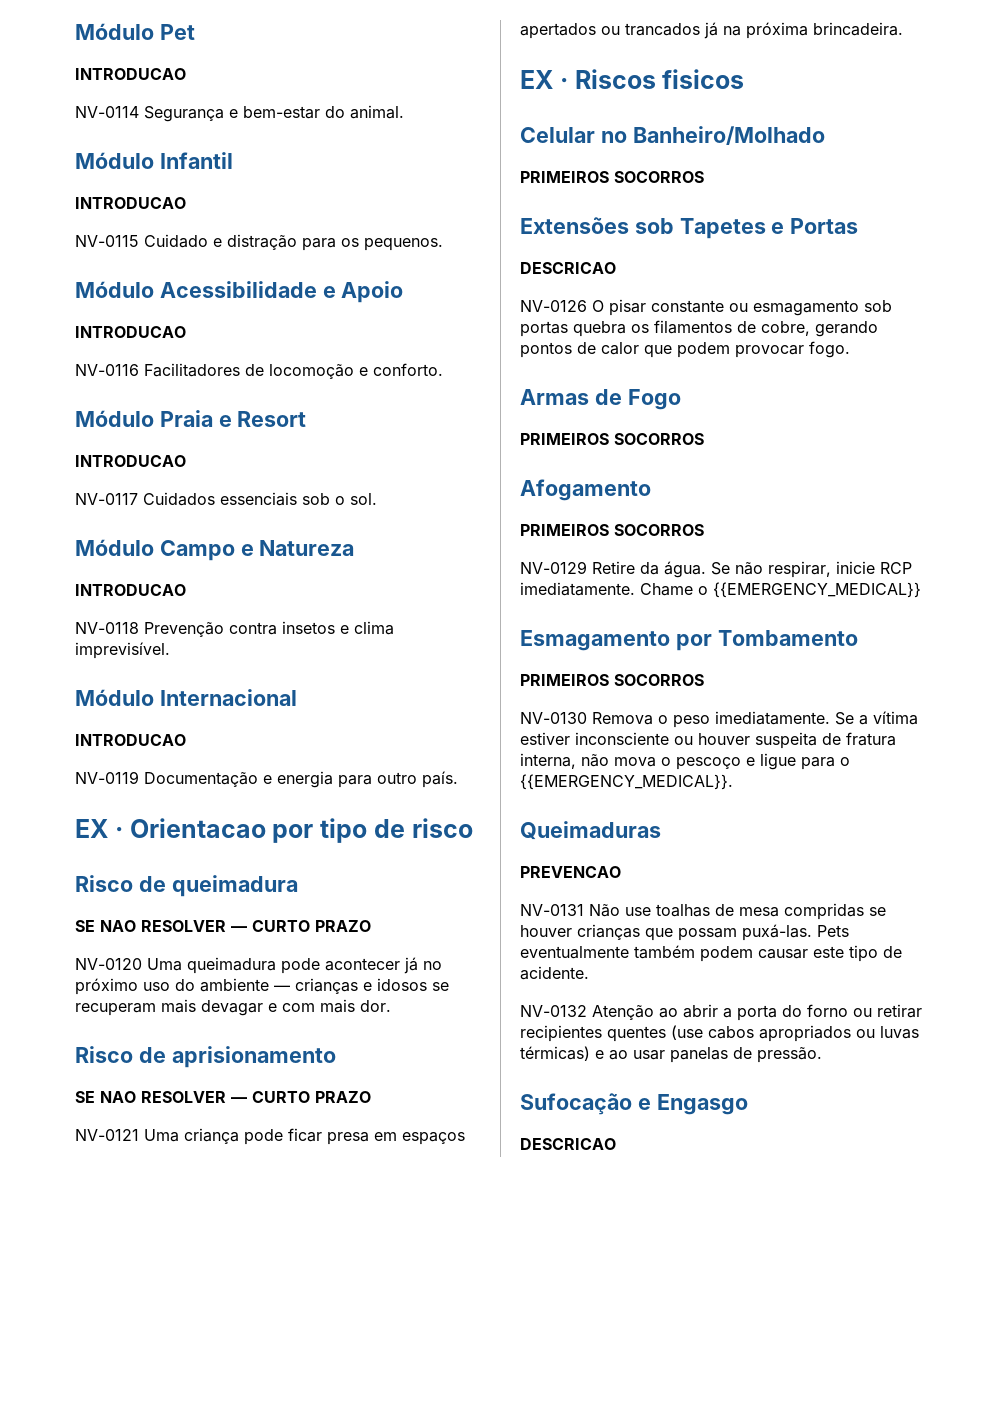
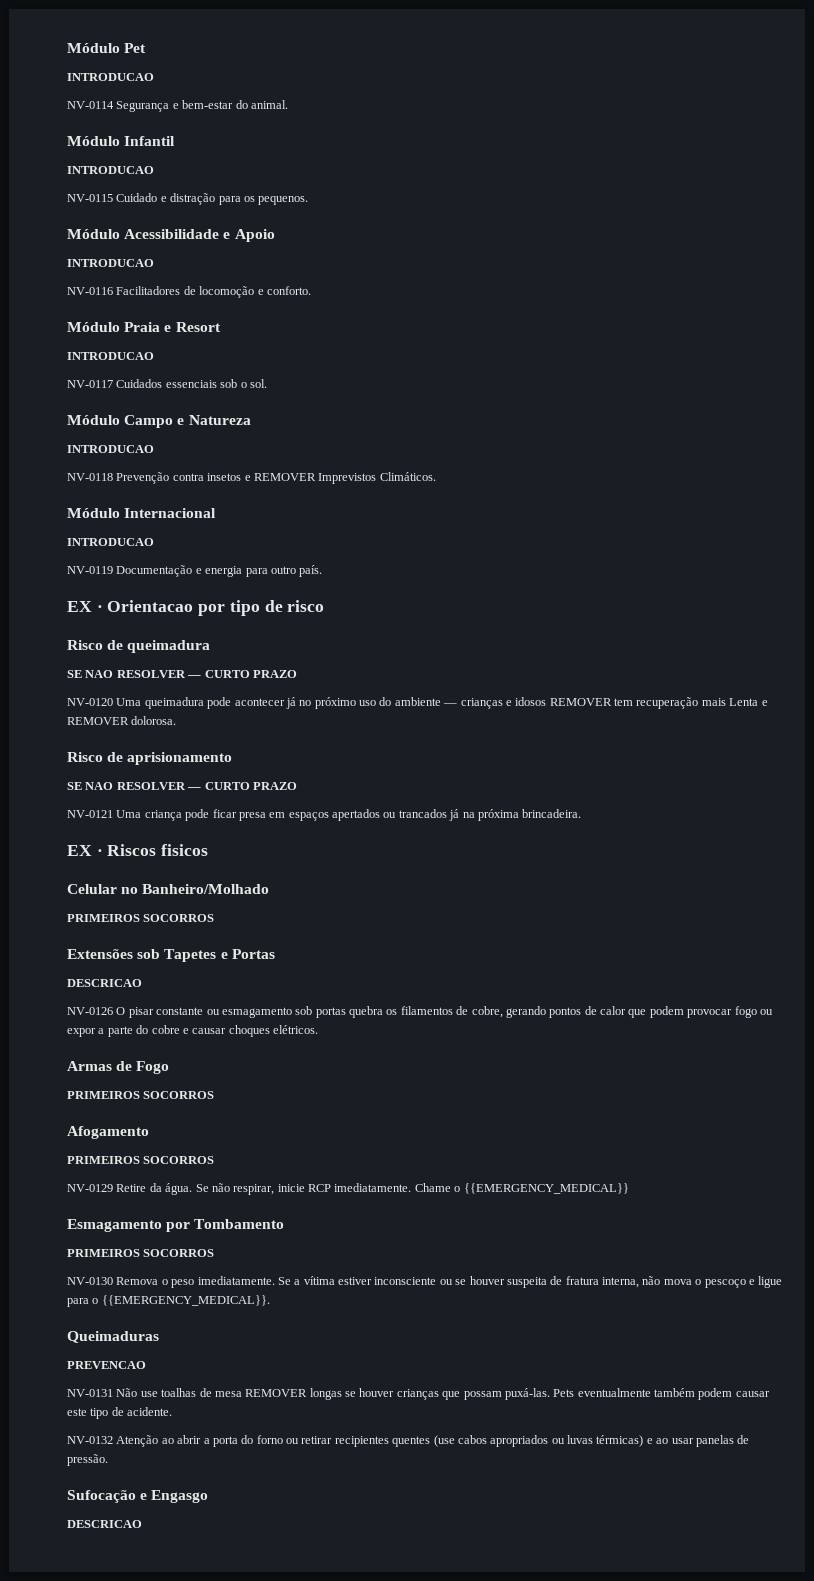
[354,621,394,635] [75,642,170,659] clima imprevisível. -> [253,472,436,484] REMOVER Imprevistos Climáticos.
[432,982,449,991] [75,999,391,1016] se recuperam mais devagar e com mais dor. -> [549,697,768,709] [67,716,177,725] REMOVER tem recuperação mais Lenta e REMOVER dolorosa.
[809,341,850,358] fogo. -> [734,1006,773,1018] [67,1025,318,1037] fogo ou expor a parte do cobre e causar choques elétricos.
(693, 740) none -> [455,1279,467,1285] se
[784,903,864,920] compridas -> [245,1388,342,1400] REMOVER longas

